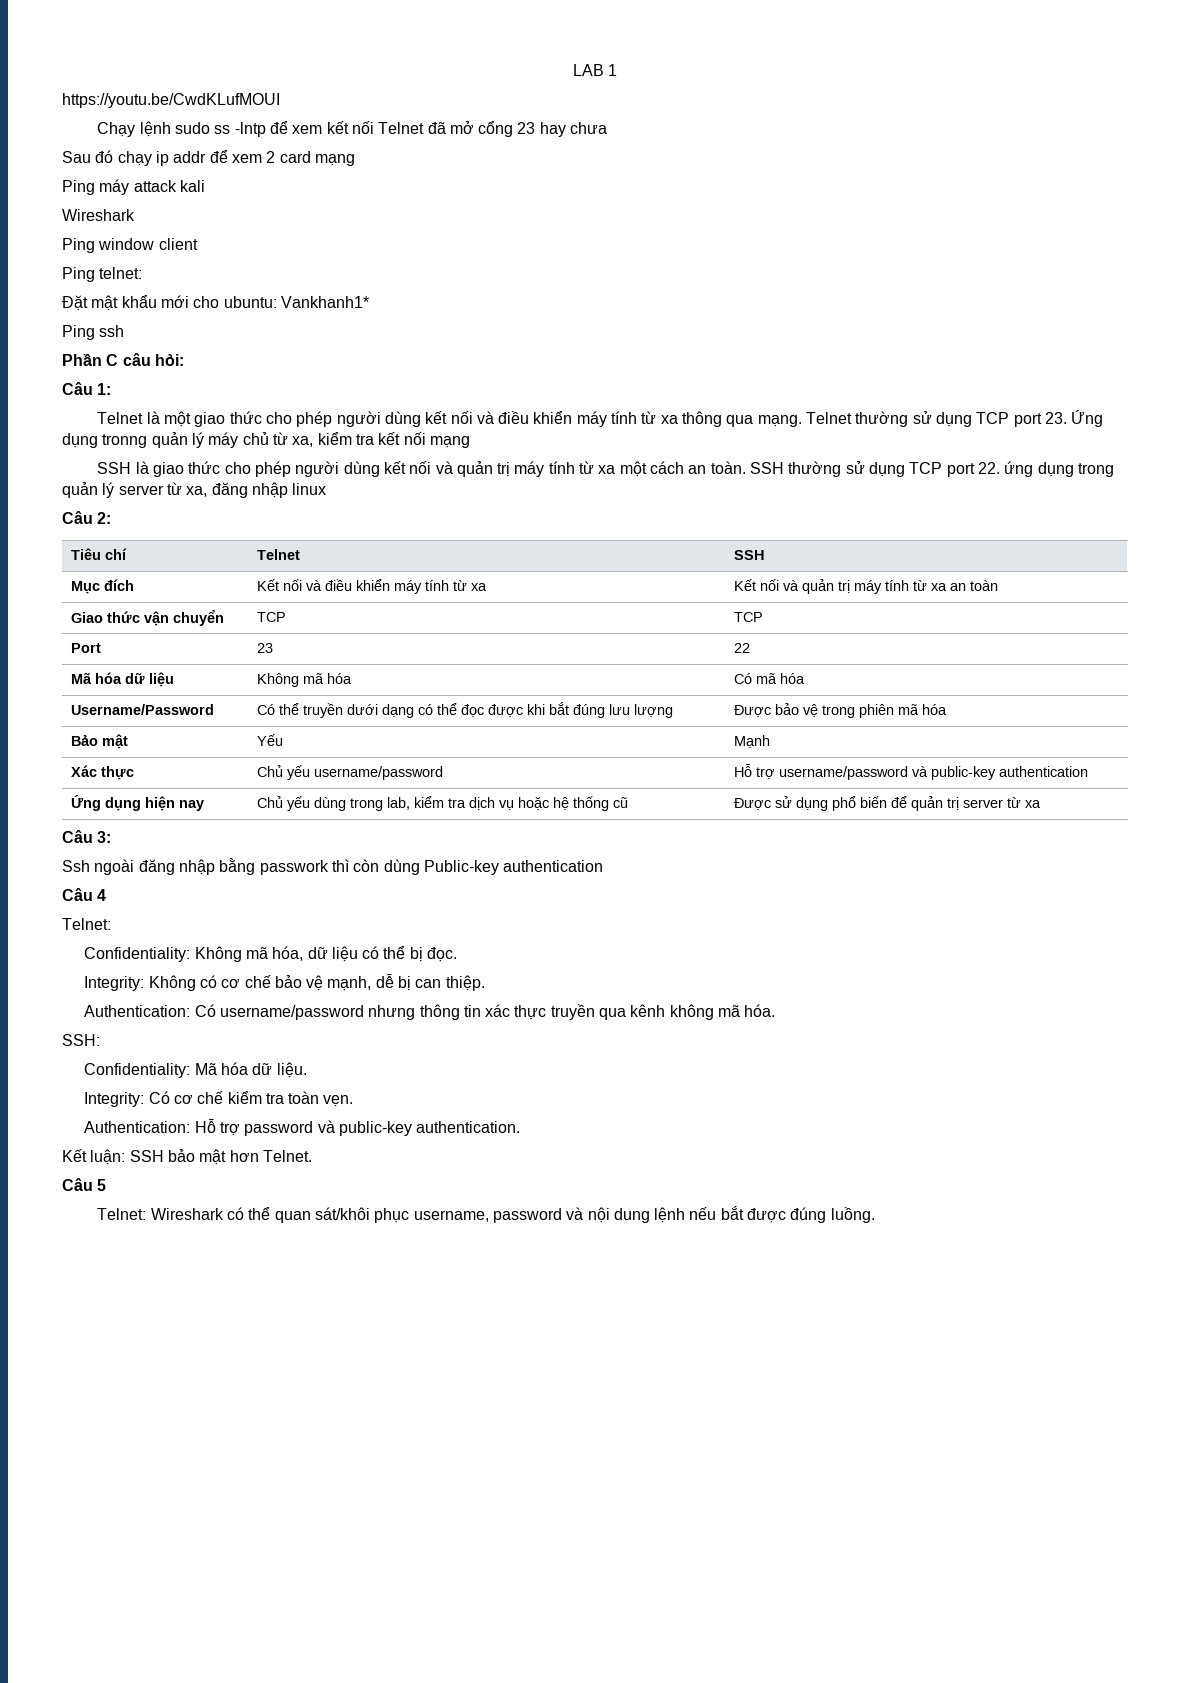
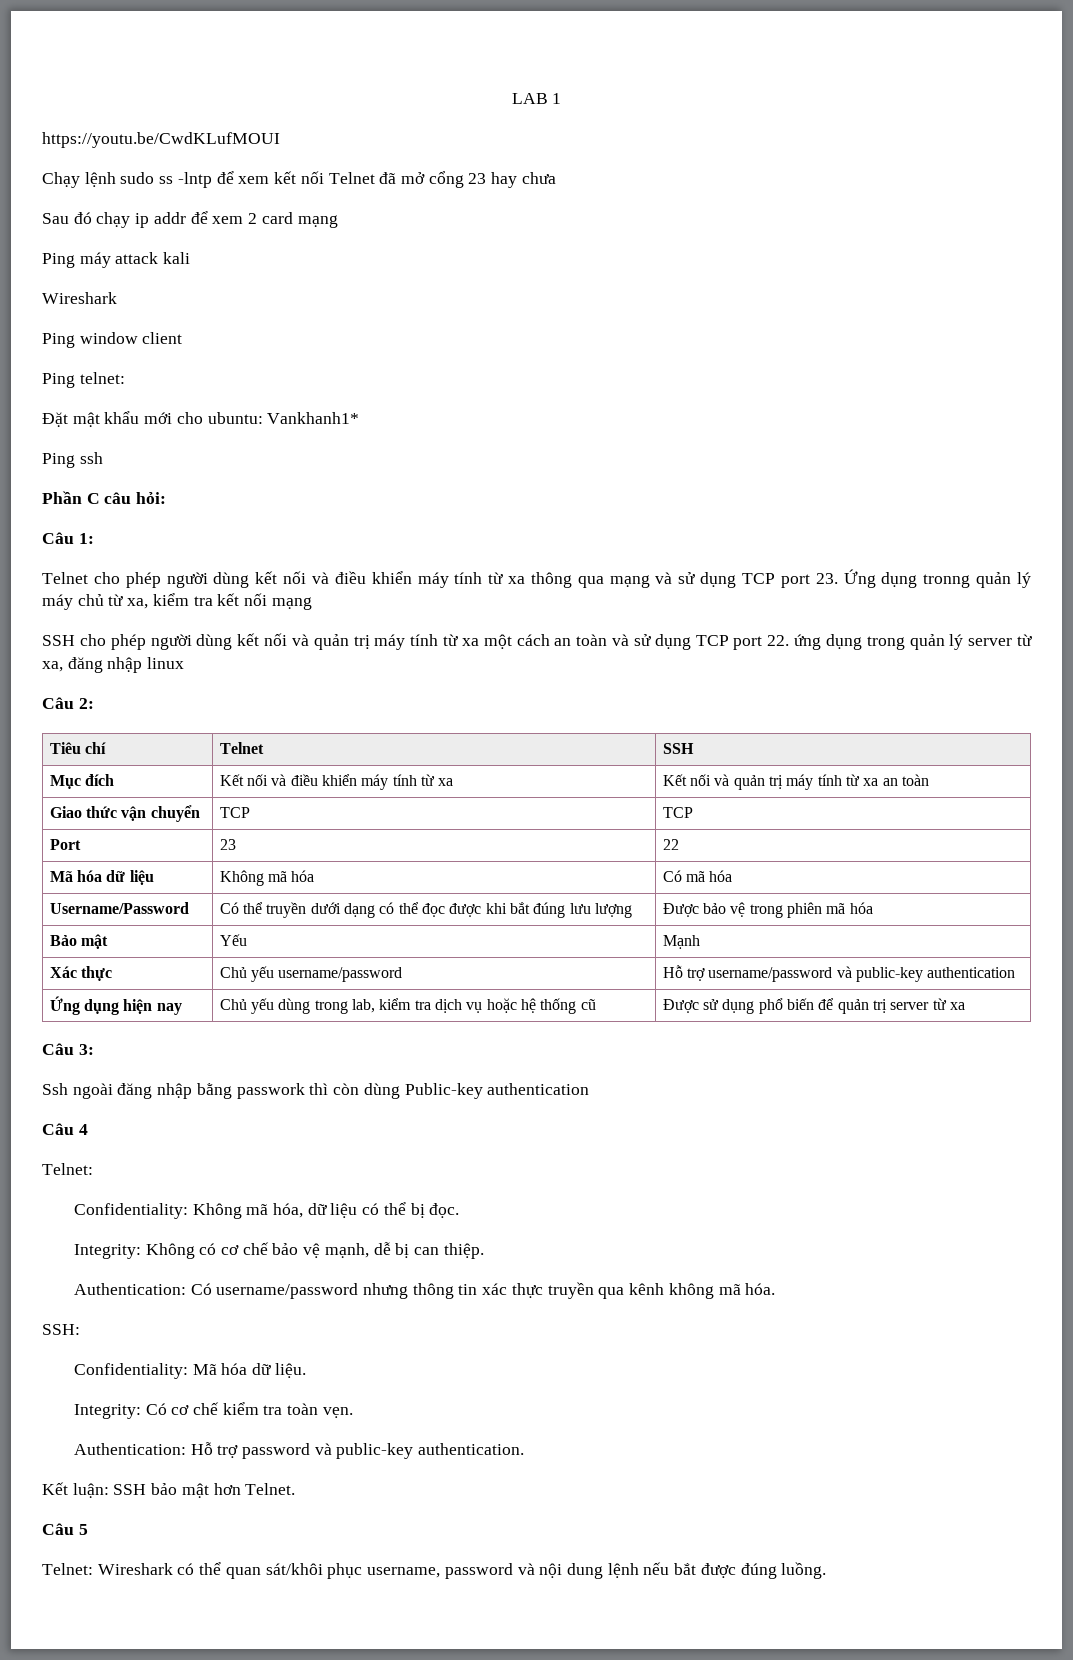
[146,411,262,427] là một giao thức -> (88, 578) none
[757,411,909,427] mạng. Telnet thường -> [609,572,673,588] mạng và
[135,461,221,477] là giao thức -> (75, 640) none
[710,461,842,477] toàn. SSH thường -> [576,634,629,646] toàn và

